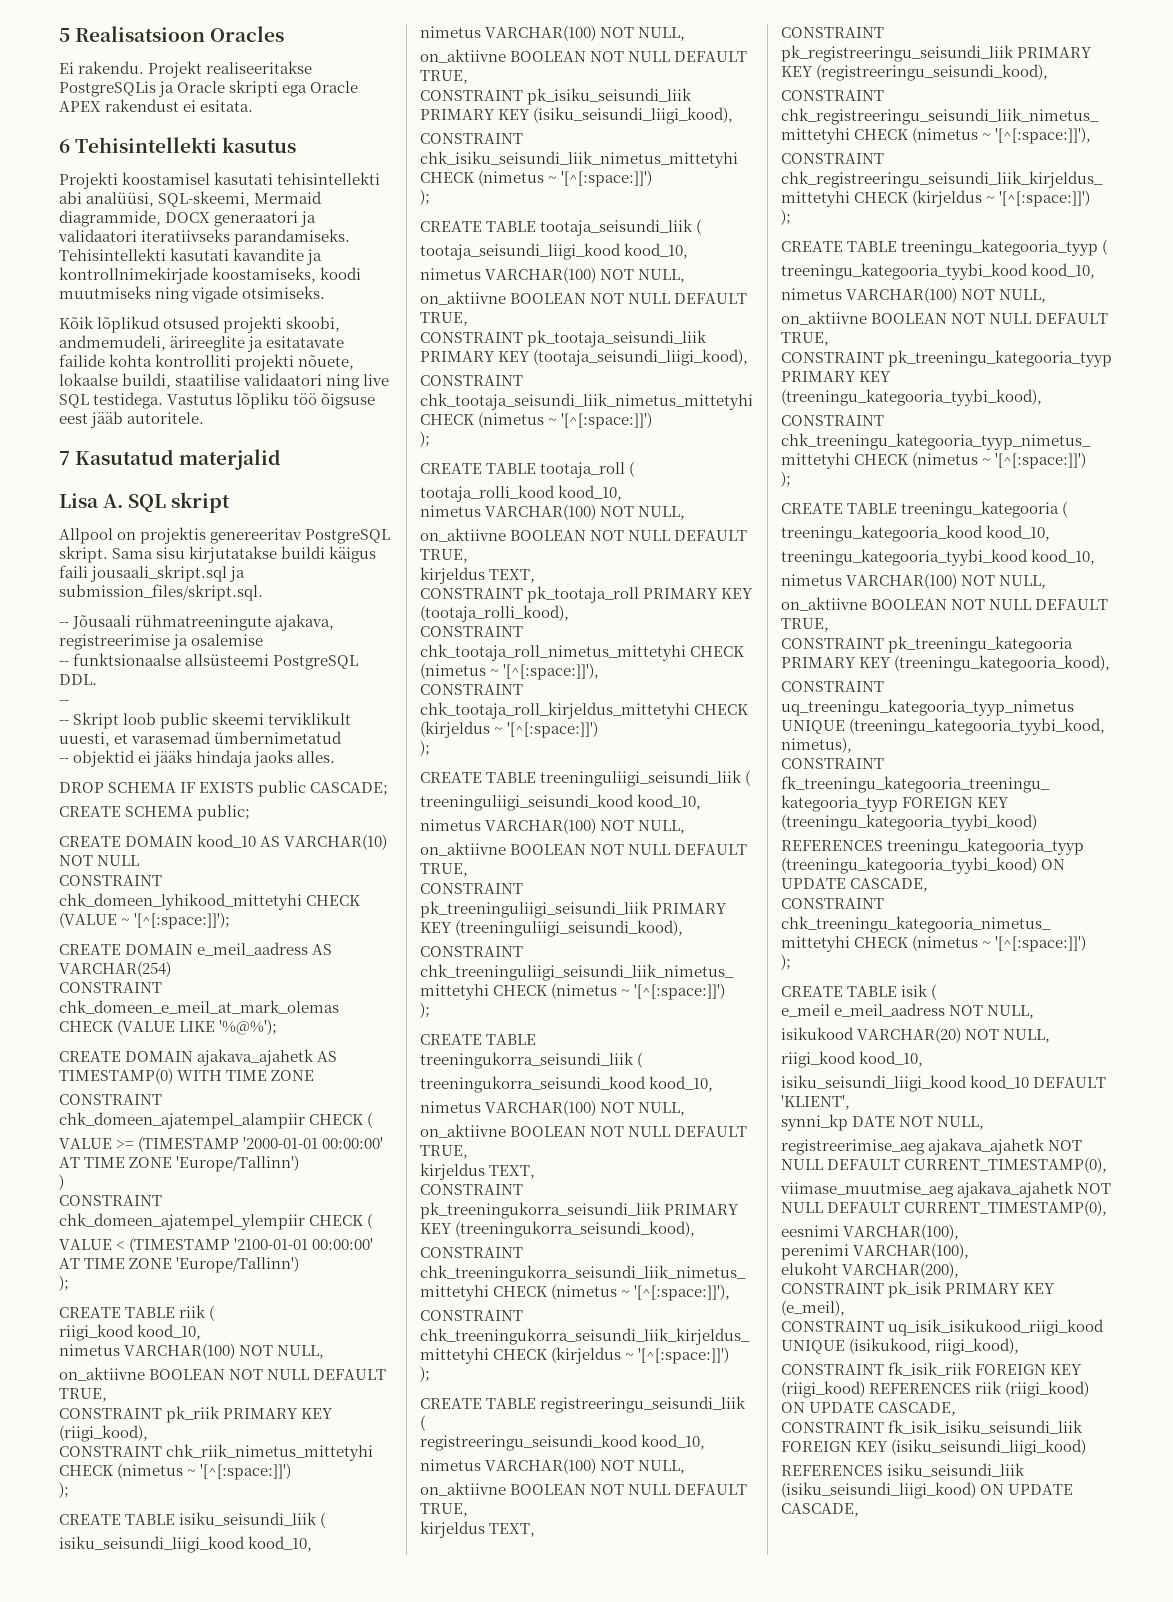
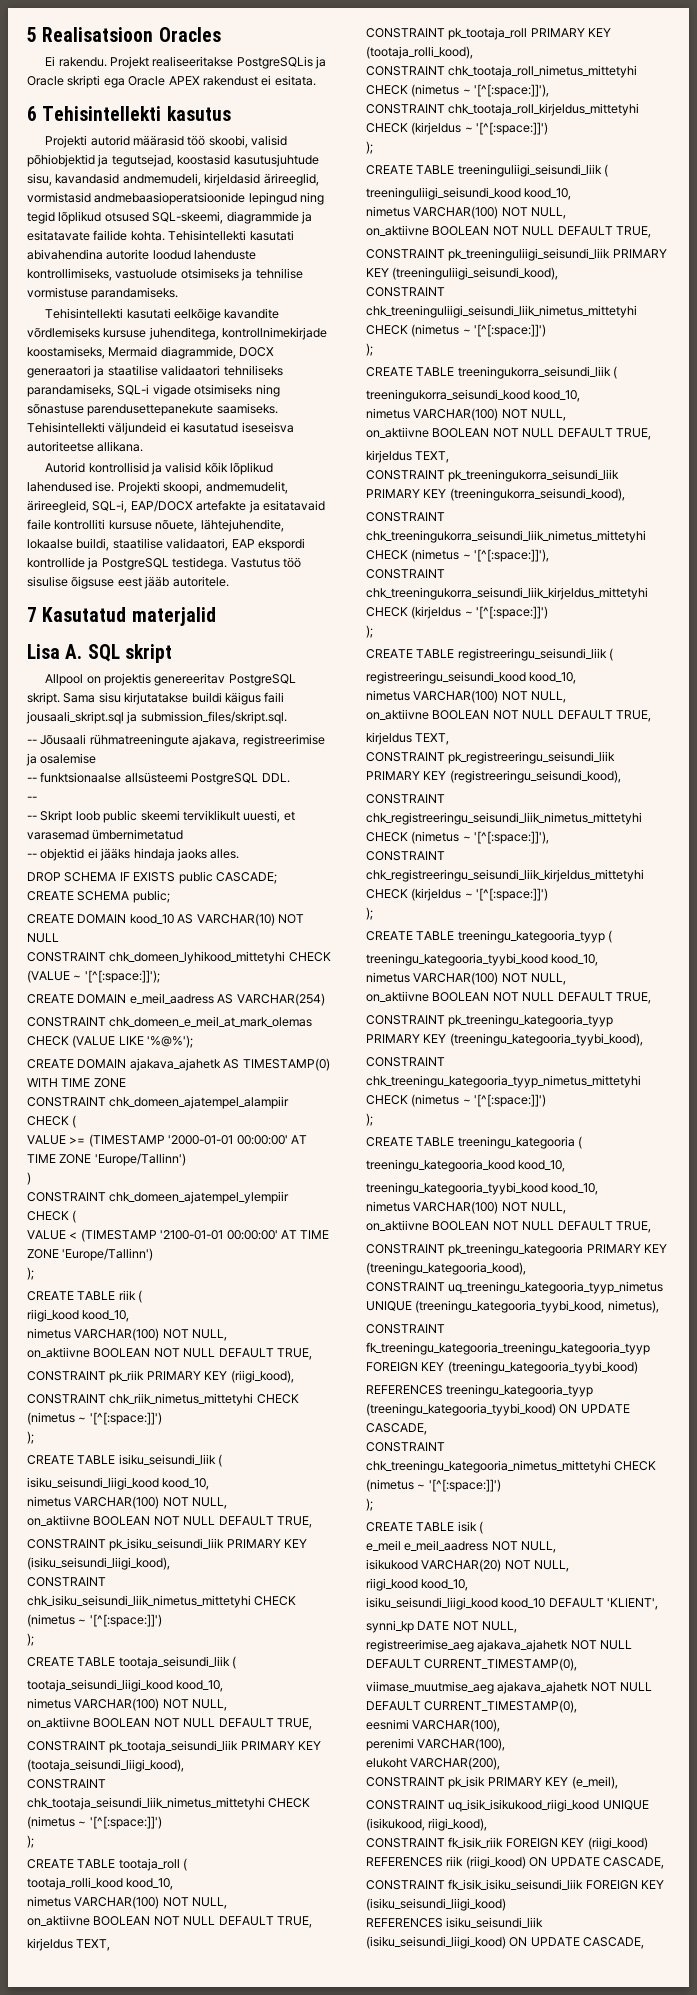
[122,172,381,185] [59,191,251,207] koostamisel kasutati tehisintellekti abi analüüsi, SQL-skeemi, -> [90,135,288,148] [27,154,319,167] [27,173,319,186] [27,192,325,205] [27,211,312,224] [27,230,294,241] [27,249,257,260] [27,268,303,281] [27,287,179,300] [45,308,280,321] [27,327,328,340] [27,346,105,359] autorid määrasid töö skoobi, valisid põhiobjektid ja tegutsejad, koostasid kasutusjuhtude sisu, kavandasid andmemudeli, kirjeldasid ärireeglid, vormistasid andmebaasioperatsioonide lepingud ning tegid lõplikud otsused SQL-skeemi, diagrammide ja esitatavate failide kohta. Tehisintellekti kasutati abivahendina autorite loodud lahenduste kontrollimiseks, vastuolude otsimiseks ja tehnilise vormistuse parandamiseks. // Tehisintellekti kasutati eelkõige kavandite võrdlemiseks kursuse juhenditega, kontrollnimekirjade koostamiseks,
[58,229,351,246] [59,248,323,265] [59,267,362,284] [59,286,326,303] [59,316,341,333] [59,335,345,352] [59,354,355,371] [59,373,390,390] [59,392,318,409] validaatori iteratiivseks parandamiseks. Tehisintellekti kasutati kavandite ja kontrollnimekirjade koostamiseks, koodi muutmiseks ning vigade otsimiseks. // Kõik lõplikud otsused projekti skoobi, andmemudeli, ärireeglite ja esitatavate failide kohta kontrolliti projekti nõuete, lokaalse buildi, staatilise validaatori ning live SQL testidega. Vastutus lõpliku töö -> [107,365,283,376] [27,384,280,397] [27,403,278,416] [27,422,294,435] [27,441,144,452] [45,462,274,475] [27,481,288,494] [27,500,325,513] [27,519,284,532] [27,538,305,551] [27,557,301,570] [27,576,68,587] staatilise validaatori tehniliseks parandamiseks, SQL-i vigade otsimiseks ning sõnastuse parendusettepanekute saamiseks. Tehisintellekti väljundeid ei kasutatud iseseisva autoriteetse allikana. // Autorid kontrollisid ja valisid kõik lõplikud lahendused ise. Projekti skoopi, andmemudelit, ärireegleid, SQL-i, EAP/DOCX artefakte ja esitatavaid faile kontrolliti kursuse nõuete, lähtejuhendite, lokaalse buildi, staatilise validaatori, EAP ekspordi kontrollide ja PostgreSQL testidega. Vastutus töö sisulise

